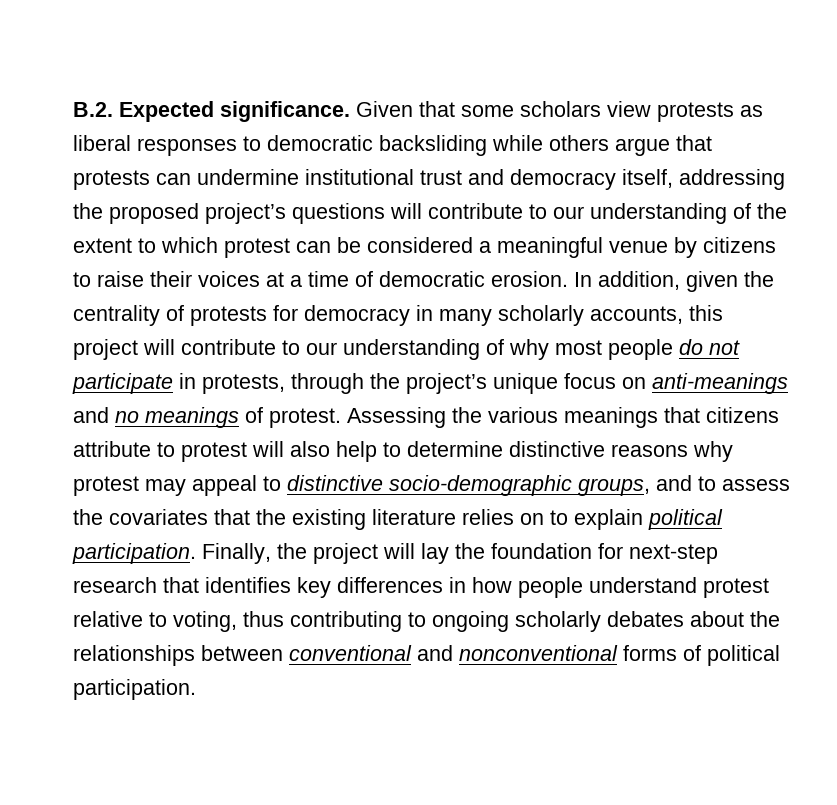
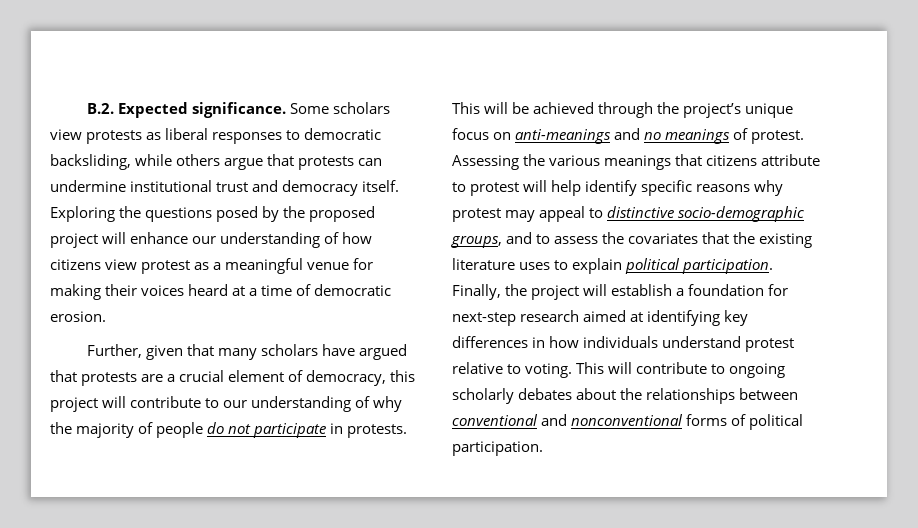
[356,101,514,117] Given that some -> [290,103,330,114] Some
[379,135,487,156] backsliding -> [50,154,131,170] backsliding,
[622,169,785,190] [73,203,787,224] [73,237,776,258] [73,271,144,287] itself, addressing the proposed project’s questions will contribute to our understanding of the extent to which protest can be considered a meaningful venue by citizens to raise -> [362,180,400,192] [50,206,376,222] [50,232,373,248] [50,258,374,274] [50,284,101,300] itself. Exploring the questions posed by the proposed project will enhance our understanding of how citizens view protest as a meaningful venue for making
(260, 279) none -> [188,284,229,296] heard
[574,271,774,292] [73,305,683,326] In addition, given the centrality of protests for democracy in many scholarly accounts, -> [86,344,408,360] [50,370,387,386] // Further, given that many scholars have argued that protests are a crucial element of democracy,
[555,340,602,355] most -> [50,422,154,438] the majority of
[202,374,285,394] protests, -> [347,424,408,438] [452,102,595,114] protests. This will be achieved
[290,441,605,462] also help to determine distinctive -> [551,180,693,196] help identify specific
[462,509,544,525] relies on -> [519,262,551,270] uses
[421,543,485,564] lay the -> [611,284,685,296] establish a
[163,577,291,593] that identifies -> [583,310,721,326] aimed at identifying
[518,577,583,598] people -> [583,336,659,348] individuals
[173,611,402,632] voting, thus contributing -> [525,362,708,378] voting. This will contribute

